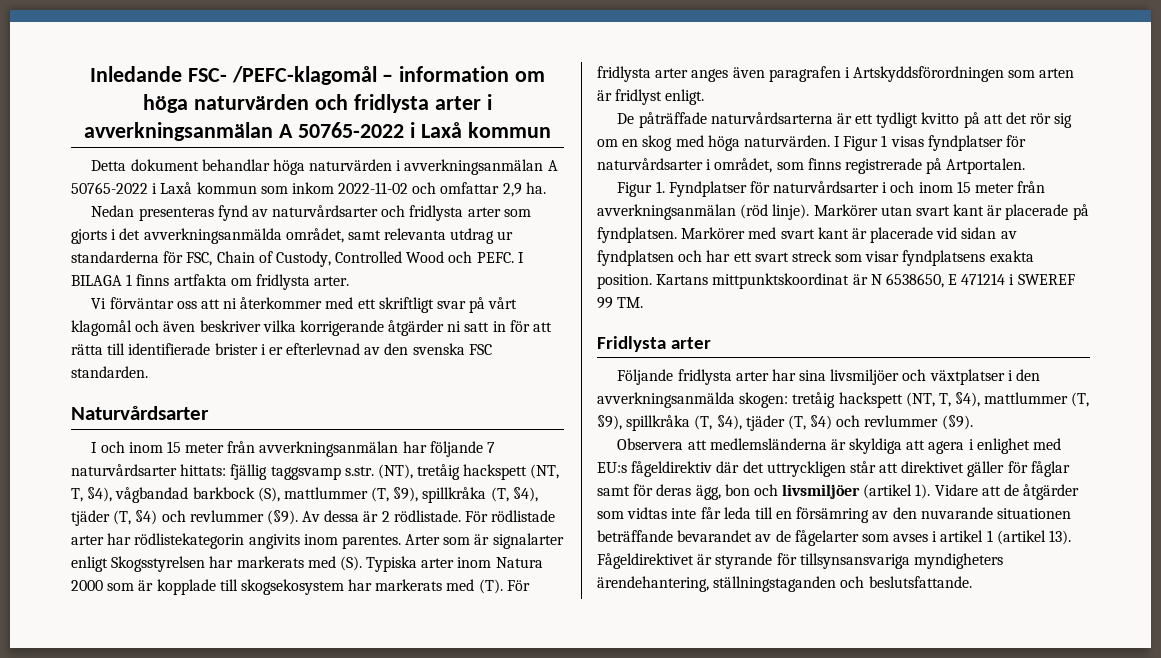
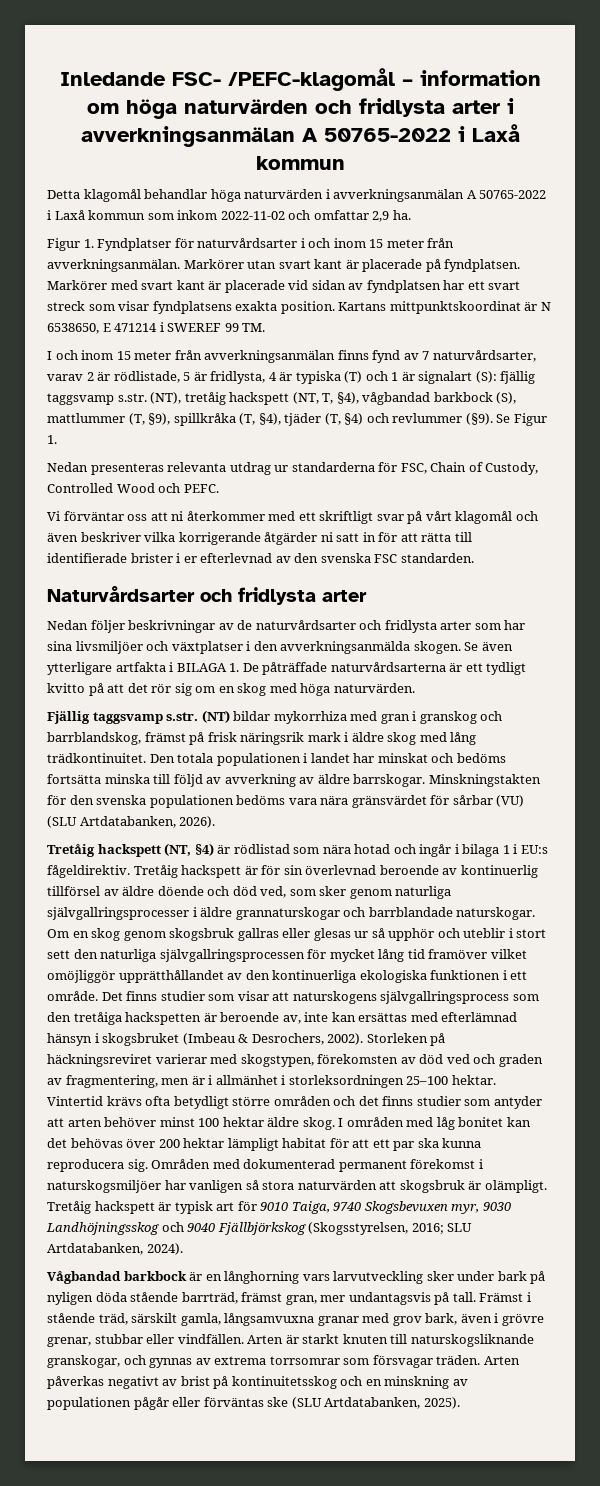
[130,159,199,171] dokument -> [83,189,141,202] klagomål
[91,205,531,221] [71,228,381,244] Nedan presenteras fynd av naturvårdsarter och fridlysta arter som gjorts i det avverkningsanmälda området, samt -> [47,238,455,251] [47,259,521,272] [47,280,521,293] [47,301,551,314] [47,322,266,334] [47,350,536,363] [47,371,536,384] [47,392,517,405] [47,413,547,426] [47,435,57,444] [47,462,164,475] Figur 1. Fyndplatser för naturvårdsarter i och inom 15 meter från avverkningsanmälan. Markörer utan svart kant är placerade på fyndplatsen. Markörer med svart kant är placerade vid sidan av fyndplatsen har ett svart streck som visar fyndplatsens exakta position. Kartans mittpunktskoordinat är N 6538650, E 471214 i SWEREF 99 TM. // I och inom 15 meter från avverkningsanmälan finns fynd av 7 naturvårdsarter, varav 2 är rödlistade, 5 är fridlysta, 4 är typiska (T) och 1 är signalart (S): fjällig taggsvamp s.str. (NT), tretåig hackspett (NT, T, §4), vågbandad barkbock (S), mattlummer (T, §9), spillkråka (T, §4), tjäder (T, §4) och revlummer (§9). Se Figur 1. // Nedan presenteras
[517,252,524,263] [71,274,350,290] I BILAGA 1 finns artfakta om fridlysta arter. -> (219, 488) none
[91,441,496,457] [71,464,560,480] [71,487,538,503] [71,510,556,526] [71,533,564,549] [71,556,543,572] [71,579,530,595] [597,66,1075,82] [597,89,705,105] // I och inom 15 meter från avverkningsanmälan har följande 7 naturvårdsarter hittats: fjällig taggsvamp s.str. (NT), tretåig hackspett (NT, T, §4), vågbandad barkbock (S), mattlummer (T, §9), spillkråka (T, §4), tjäder (T, §4) och revlummer (§9). Av dessa är 2 rödlistade. För rödlistade arter har rödlistekategorin angivits inom parentes. Arter som är signalarter enligt Skogsstyrelsen har markerats med (S). Typiska arter inom Natura 2000 som är kopplade till skogsekosystem har markerats med (T). För fridlysta arter anges även paragrafen i Artskyddsförordningen som arten är fridlyst enligt. // -> [200,587,367,605] [47,620,526,633] [47,641,513,654] [47,662,240,675] och fridlysta arter // Nedan följer beskrivningar av de naturvårdsarter och fridlysta arter som har sina livsmiljöer och växtplatser i den avverkningsanmälda skogen. Se även ytterligare artfakta i BILAGA 1.
[834,135,1027,151] [597,158,1026,174] [617,181,1046,197] [597,204,1089,220] [597,227,1017,243] [597,250,1034,266] [597,273,1075,289] [597,297,644,309] [597,336,712,352] [617,369,1041,385] [597,392,1090,408] [597,415,973,431] [617,438,1062,454] [597,461,1070,477] [597,484,1080,500] [597,507,1072,523] [597,530,1072,546] [597,553,1003,569] [597,576,972,592] I Figur 1 visas fyndplatser för naturvårdsarter i området, som finns registrerade på Artportalen. // Figur 1. Fyndplatser för naturvårdsarter i och inom 15 meter från avverkningsanmälan (röd linje). Markörer utan svart kant är placerade på fyndplatsen. Markörer med svart kant är placerade vid sidan av fyndplatsen och har ett svart streck som visar fyndplatsens exakta position. Kartans mittpunktskoordinat är N 6538650, E 471214 i SWEREF 99 TM. // Fridlysta arter // Följande fridlysta arter har sina livsmiljöer och växtplatser i den avverkningsanmälda skogen: tretåig hackspett (NT, T, §4), mattlummer (T, §9), spillkråka (T, §4), tjäder (T, §4) och revlummer (§9). // Observera att medlemsländerna är skyldiga att agera i enlighet med EU:s fågeldirektiv där det uttryckligen står att direktivet gäller för fåglar samt för deras ägg, bon och livsmiljöer (artikel 1). Vidare att de åtgärder som vidtas inte får leda till en försämring av den nuvarande situationen beträffande bevarandet av de fågelarter som avses i artikel 1 (artikel 13). Fågeldirektivet är styrande för tillsynsansvariga myndigheters ärendehantering, ställningstaganden och beslutsfattande. -> [47,710,503,724] [47,732,477,745] [47,753,506,766] [47,774,541,787] [47,795,525,808] [47,816,216,828] [47,843,548,857] [47,865,538,878] [47,886,452,899] [47,907,536,920] [47,928,547,941] [47,949,527,962] [47,970,528,983] [47,991,539,1004] [47,1012,518,1025] [47,1033,446,1046] [47,1054,543,1067] [47,1075,496,1088] [47,1096,542,1109] [47,1117,531,1130] [47,1138,482,1151] [47,1159,483,1172] [47,1180,547,1193] [47,1201,511,1214] [46,1222,473,1235] [47,1243,183,1255] [47,1271,546,1284] [47,1292,531,1305] [47,1313,544,1326] [47,1334,534,1347] [47,1355,520,1368] [47,1376,468,1389] [47,1397,460,1410] // Fjällig taggsvamp s.str. (NT) bildar mykorrhiza med gran i granskog och barrblandskog, främst på frisk näringsrik mark i äldre skog med lång trädkontinuitet. Den totala populationen i landet har minskat och bedöms fortsätta minska till följd av avverkning av äldre barrskogar. Minskningstakten för den svenska populationen bedöms vara nära gränsvärdet för sårbar (VU) (SLU Artdatabanken, 2026). // Tretåig hackspett (NT, §4) är rödlistad som nära hotad och ingår i bilaga 1 i EU:s fågeldirektiv. Tretåig hackspett är för sin överlevnad beroende av kontinuerlig tillförsel av äldre döende och död ved, som sker genom naturliga självgallringsprocesser i äldre grannaturskogar och barrblandade naturskogar. Om en skog genom skogsbruk gallras eller glesas ur så upphör och uteblir i stort sett den naturliga självgallringsprocessen för mycket lång tid framöver vilket omöjliggör upprätthållandet av den kontinuerliga ekologiska funktionen i ett område. Det finns studier som visar att naturskogens självgallringsprocess som den tretåiga hackspetten är beroende av, inte kan ersättas med efterlämnad hänsyn i skogsbruket (Imbeau & Desrochers, 2002). Storleken på häckningsreviret varierar med skogstypen, förekomsten av död ved och graden av fragmentering, men är i allmänhet i storleksordningen 25–100 hektar. Vintertid krävs ofta betydligt större områden och det finns studier som antyder att arten behöver minst 100 hektar äldre skog. I områden med låg bonitet kan det behövas över 200 hektar lämpligt habitat för att ett par ska kunna reproducera sig. Områden med dokumenterad permanent förekomst i naturskogsmiljöer har vanligen så stora naturvärden att skogsbruk är olämpligt. Tretåig hackspett är typisk art för 9010 Taiga, 9740 Skogsbevuxen myr, 9030 Landhöjningsskog och 9040 Fjällbjörkskog (Skogsstyrelsen, 2016; SLU Artdatabanken, 2024). // Vågbandad barkbock är en långhorning vars larvutveckling sker under bark på nyligen döda stående barrträd, främst gran, mer undantagsvis på tall. Främst i stående träd, särskilt gamla, långsamvuxna granar med grov bark, även i grövre grenar, stubbar eller vindfällen. Arten är starkt knuten till naturskogsliknande granskogar, och gynnas av extrema torrsomrar som försvagar träden. Arten påverkas negativt av brist på kontinuitetsskog och en minskning av populationen pågår eller förväntas ske (SLU Artdatabanken, 2025).

